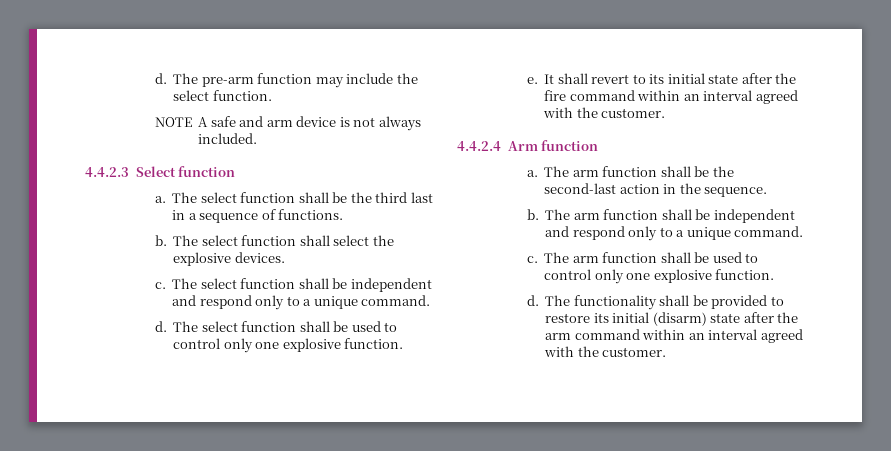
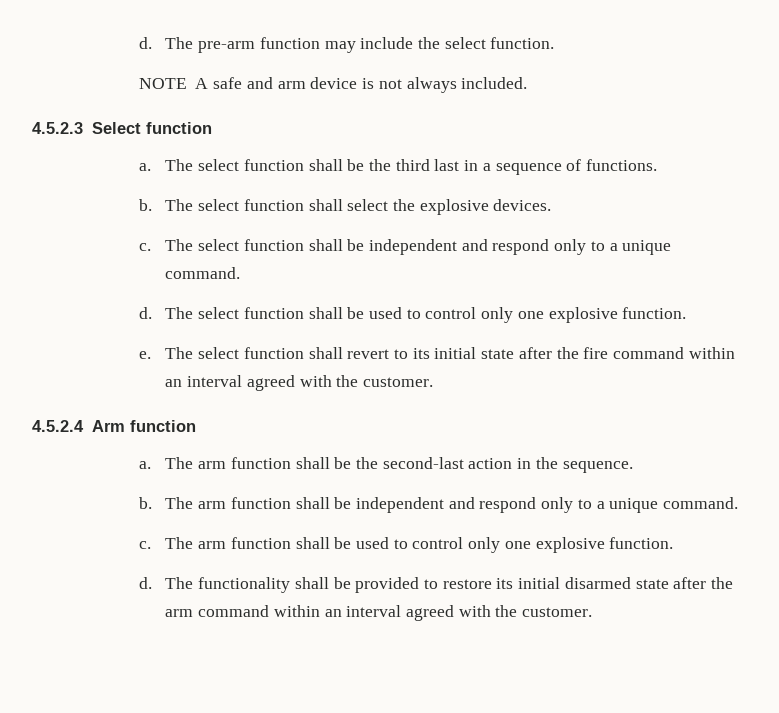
[85,167,129,177] 4.4.2.3 -> [32,122,83,134] 4.5.2.3
[544,74,555,84] It -> [165,347,304,359] The select function
[457,141,501,151] 4.4.2.4 -> [32,420,84,432] 4.5.2.4
[652,312,707,326] (disarm) -> [564,577,631,589] disarmed

